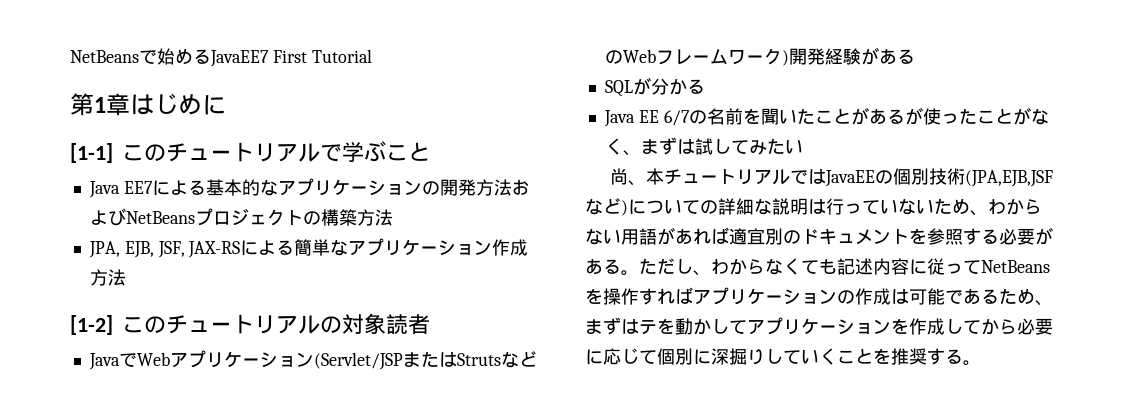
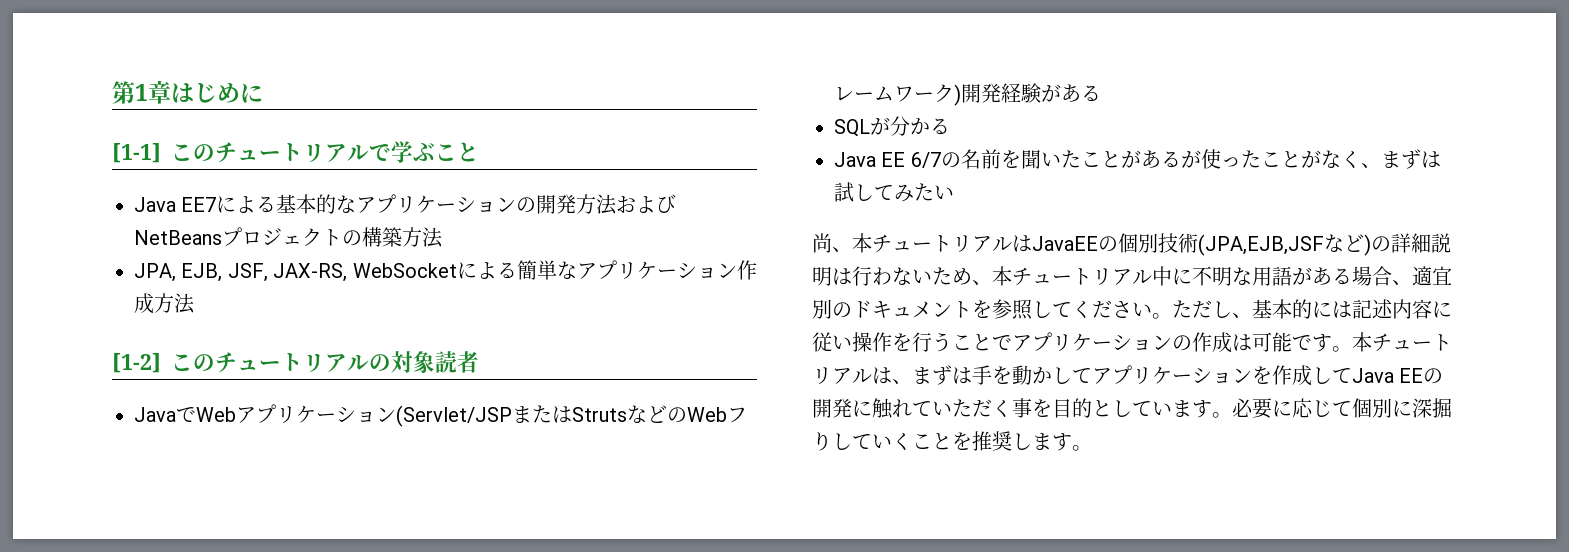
[70,48,372,67] NetBeansで始めるJavaEE7 First Tutorial // -> (112, 92) none
[188,241,241,258] JAX-RS -> [273,263,457,282] JAX-RS, WebSocket
[789,170,808,184] で -> (1012, 244) none
[628,198,772,215] についての詳細な -> [1371,233,1431,253] の詳細
[844,199,898,214] ってい -> [872,267,892,285] わ
[988,198,1042,215] [585,227,729,245] わからない用語があれば -> [992,266,1412,286] 本チュートリアル中に不明な用語がある場合、
[963,227,1053,245] [585,258,1050,276] [585,287,693,305] する必要がある。ただし、わからなくても記述内容に従ってNetBeansを操作すれば -> [1032,299,1452,319] [812,332,1012,352] してください。ただし、基本的には記述内容に従い操作を行うことで
[963,288,1053,306] [585,317,657,335] あるため、まずはテ -> [1312,332,1452,352] [812,365,992,385] す。本チュートリアルは、まずは手
[981,318,1017,335] から -> [1352,368,1444,384] [812,398,1232,419] Java EEの開発に触れていただく事を目的としています。
[927,348,963,365] する -> [1012,433,1072,451] します

